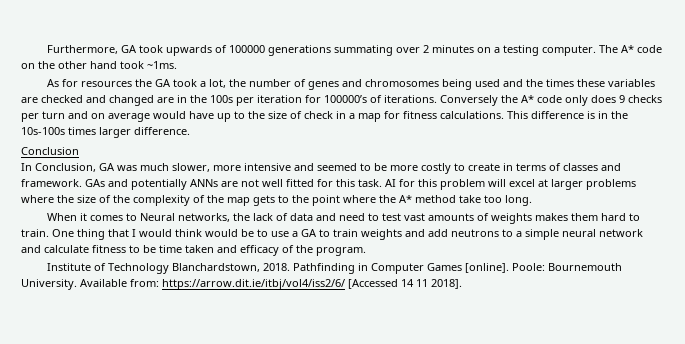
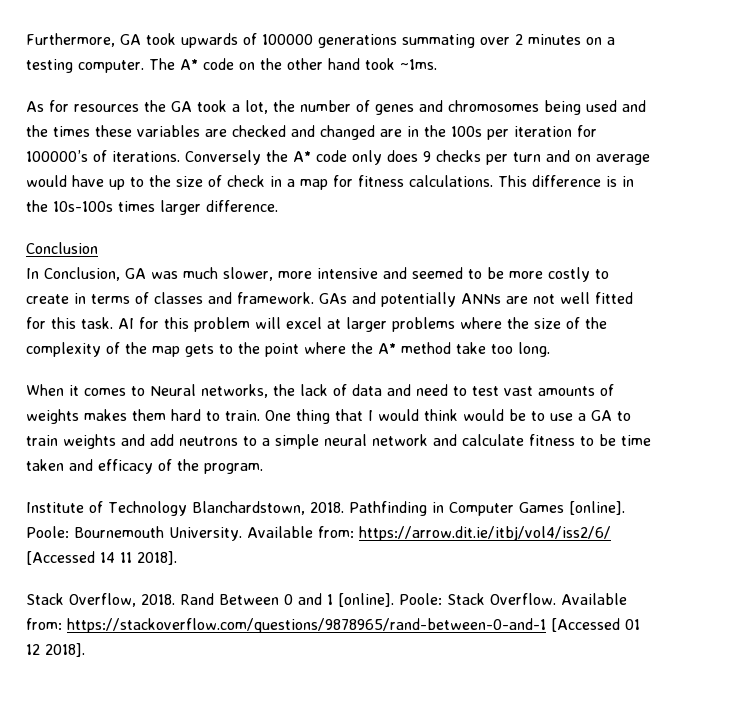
(462, 284) none -> [26,593,627,607] [26,618,640,633] [26,643,85,657] // Stack Overflow, 2018. Rand Between 0 and 1 [online]. Poole: Stack Overflow. Available from: https://stackoverflow.com/questions/9878965/rand-between-0-and-1 [Accessed 01 12 2018].

